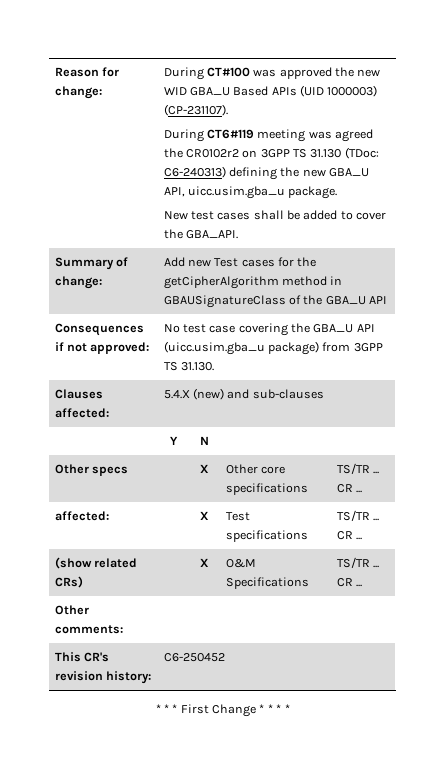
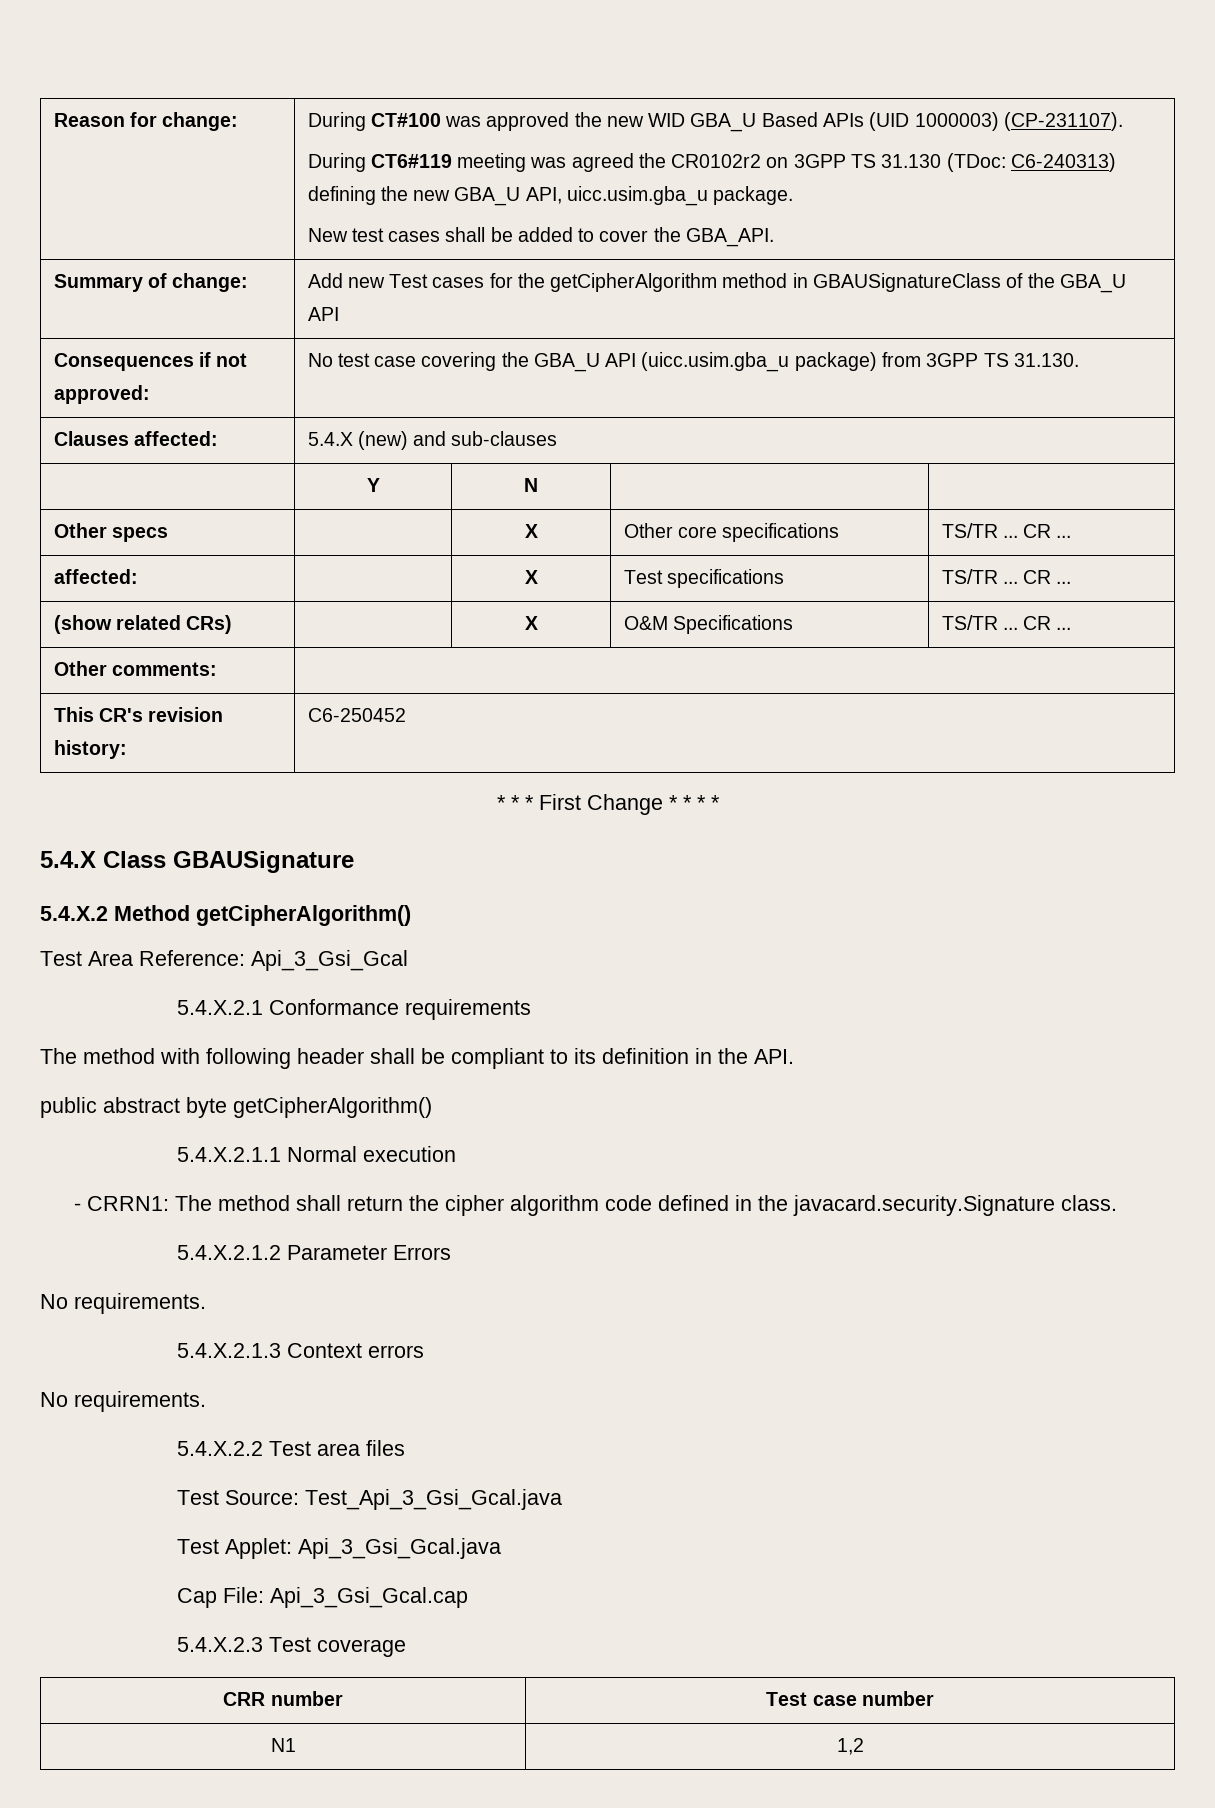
(290, 708) none -> [40,851,354,873] [40,905,411,926] [40,950,408,971] [176,999,531,1020] [40,1048,794,1069] [40,1097,432,1118] [176,1146,456,1162] [74,1195,1118,1216] [176,1245,451,1260] [40,1293,206,1314] [176,1343,424,1358] [40,1391,206,1412] [176,1440,405,1456] [176,1489,562,1510] [176,1538,501,1559] [176,1587,468,1608] [176,1637,406,1657] [223,1691,343,1706] [766,1691,934,1706] [270,1738,296,1752] [836,1738,864,1755] // 5.4.X Class GBAUSignature // 5.4.X.2 Method getCipherAlgorithm() // Test Area Reference: Api_3_Gsi_Gcal // 5.4.X.2.1 Conformance requirements // The method with following header shall be compliant to its definition in the API. // public abstract byte getCipherAlgorithm() // 5.4.X.2.1.1 Normal execution // - CRRN1: The method shall return the cipher algorithm code defined in the javacard.security.Signature class. // 5.4.X.2.1.2 Parameter Errors // No requirements. // 5.4.X.2.1.3 Context errors // No requirements. // 5.4.X.2.2 Test area files // Test Source: Test_Api_3_Gsi_Gcal.java // Test Applet: Api_3_Gsi_Gcal.java // Cap File: Api_3_Gsi_Gcal.cap // 5.4.X.2.3 Test coverage // CRR number | Test case number // N1 | 1,2

